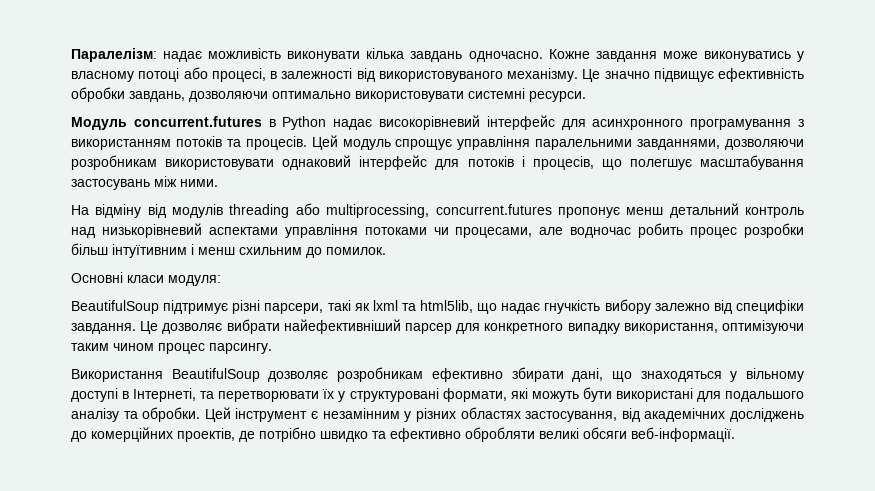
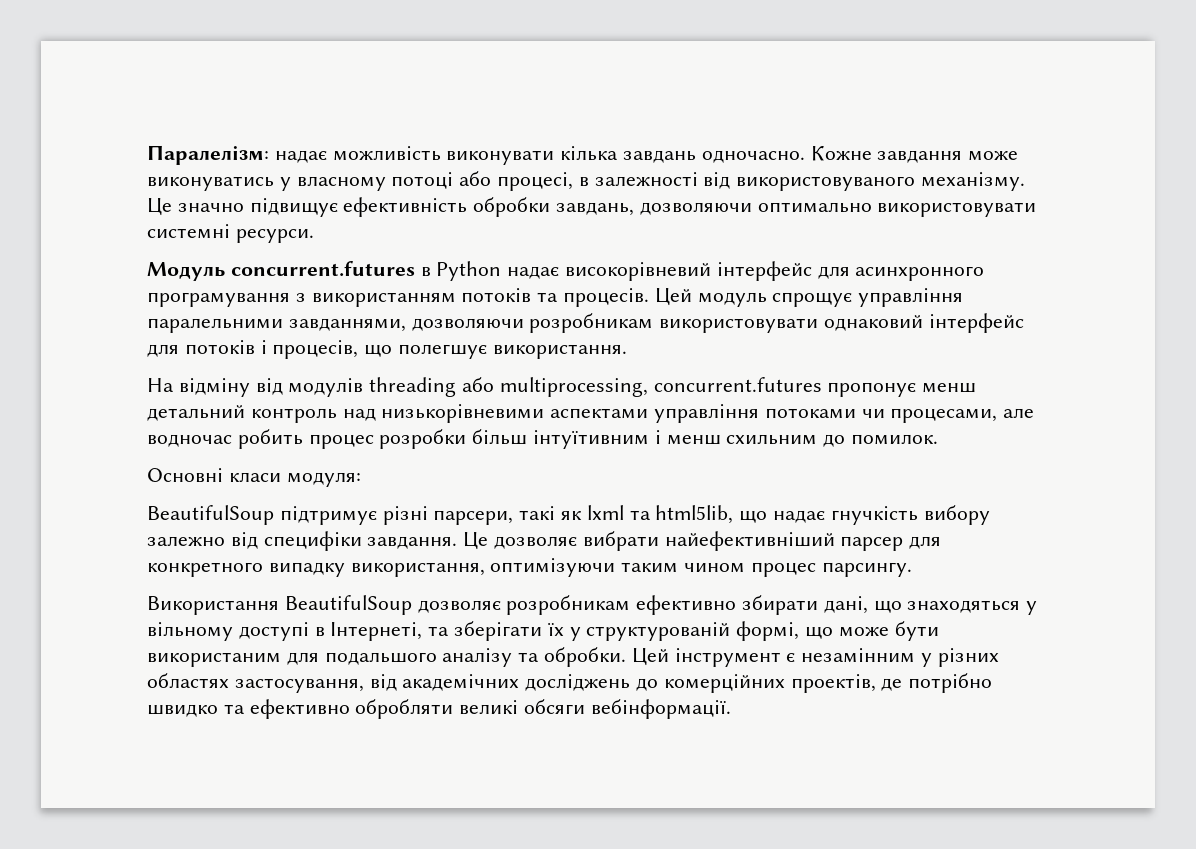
[700,155,805,170] [71,176,218,190] масштабування застосувань між ними. -> [492,344,627,359] використання.
[101,223,202,238] низькорівневий -> [381,404,545,423] низькорівневими
[218,391,320,402] перетворювати -> [454,621,543,641] зберігати
[349,387,693,402] структуровані формати, які можуть бути використані -> [586,621,939,641] [147,652,281,667] структурованій формі, що може бути використаним
[631,427,735,442] веб-інформації. -> [590,699,731,719] вебінформації.

